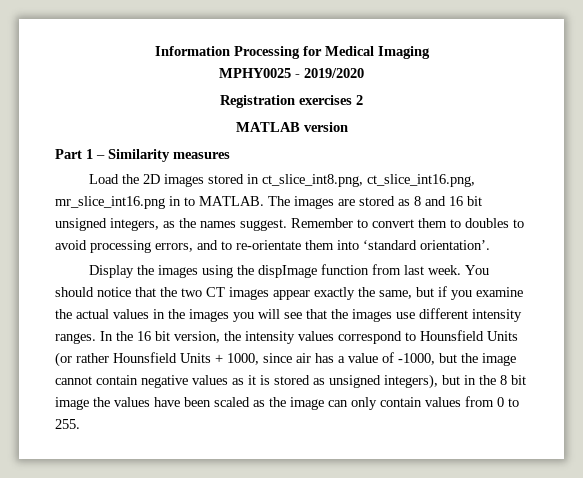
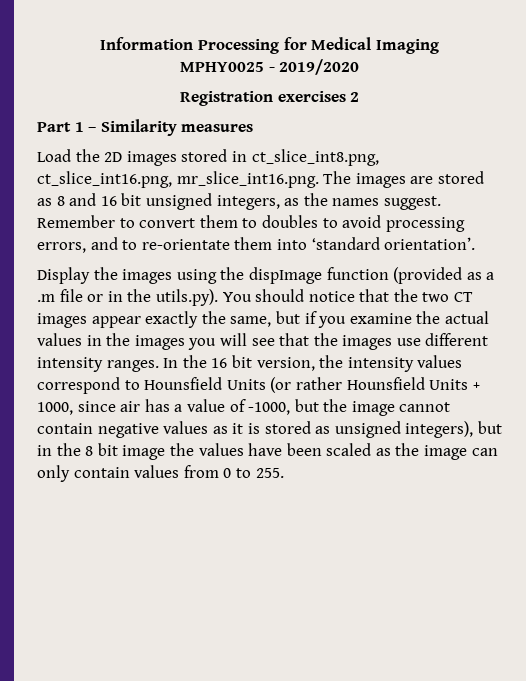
[235,122,348,132] // MATLAB version -> (360, 97) none
[55,196,264,209] mr_slice_int16.png in to MATLAB. -> [176,171,319,188] mr_slice_int16.png.
[372,264,462,275] from last week. -> [393,267,495,284] [37,289,218,306] (provided as a .m file or in the utils.py).

